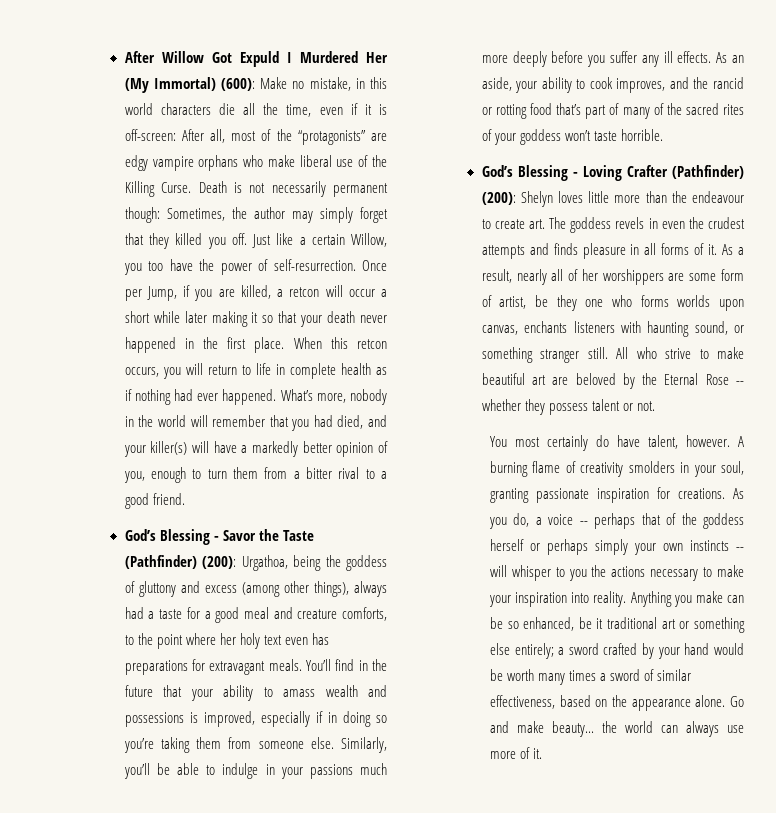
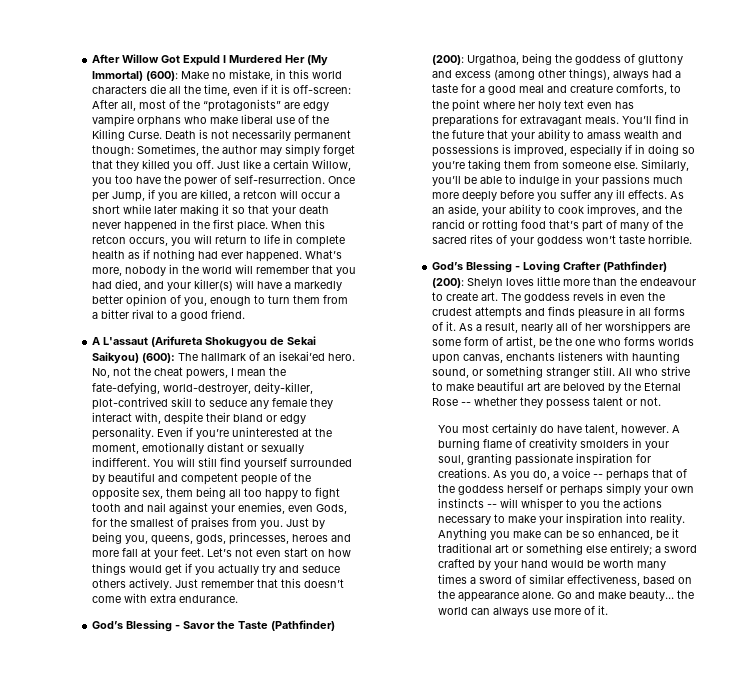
(185, 499) none -> [92,336,317,348] [92,351,356,364] [92,367,287,379] [92,382,314,394] [92,397,334,410] [92,412,307,425] [92,427,333,440] [92,442,305,454] [92,457,353,469] [92,472,312,485] [92,487,341,500] [92,502,348,514] [92,517,326,530] [92,532,352,545] [92,548,352,559] [92,563,341,575] [92,578,345,590] [92,593,239,603] // A L'assaut (Arifureta Shokugyou de Sekai Saikyou) (600): The hallmark of an isekai’ed hero. No, not the cheat powers, I mean the fate-defying, world-destroyer, deity-killer, plot-contrived skill to seduce any female they interact with, despite their bland or edgy personality. Even if you’re uninterested at the moment, emotionally distant or sexually indifferent. You will still find yourself surrounded by beautiful and competent people of the opposite sex, them being all too happy to fight tooth and nail against your enemies, even Gods, for the smallest of praises from you. Just by being you, queens, gods, princesses, heroes and more fall at your feet. Let’s not even start on how things would get if you actually try and seduce others actively. Just remember that this doesn’t come with extra endurance.
[556,295,577,311] they -> [555,337,573,346] the

